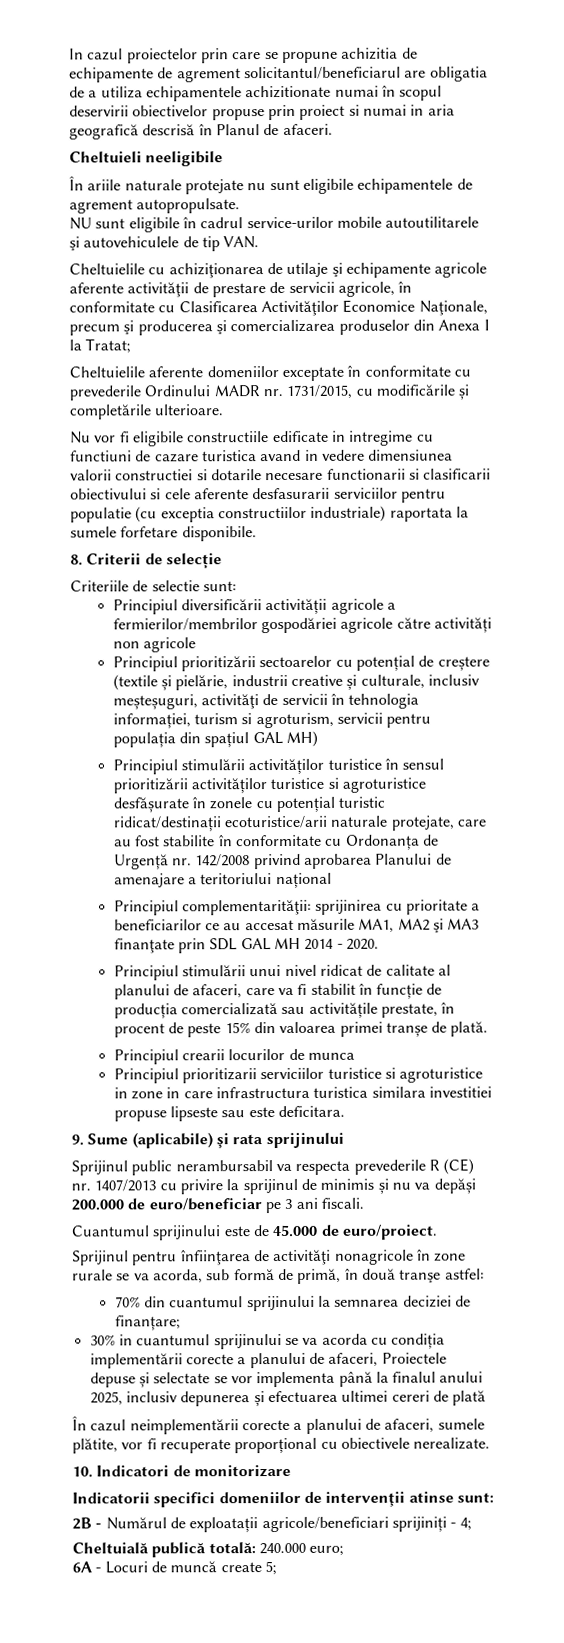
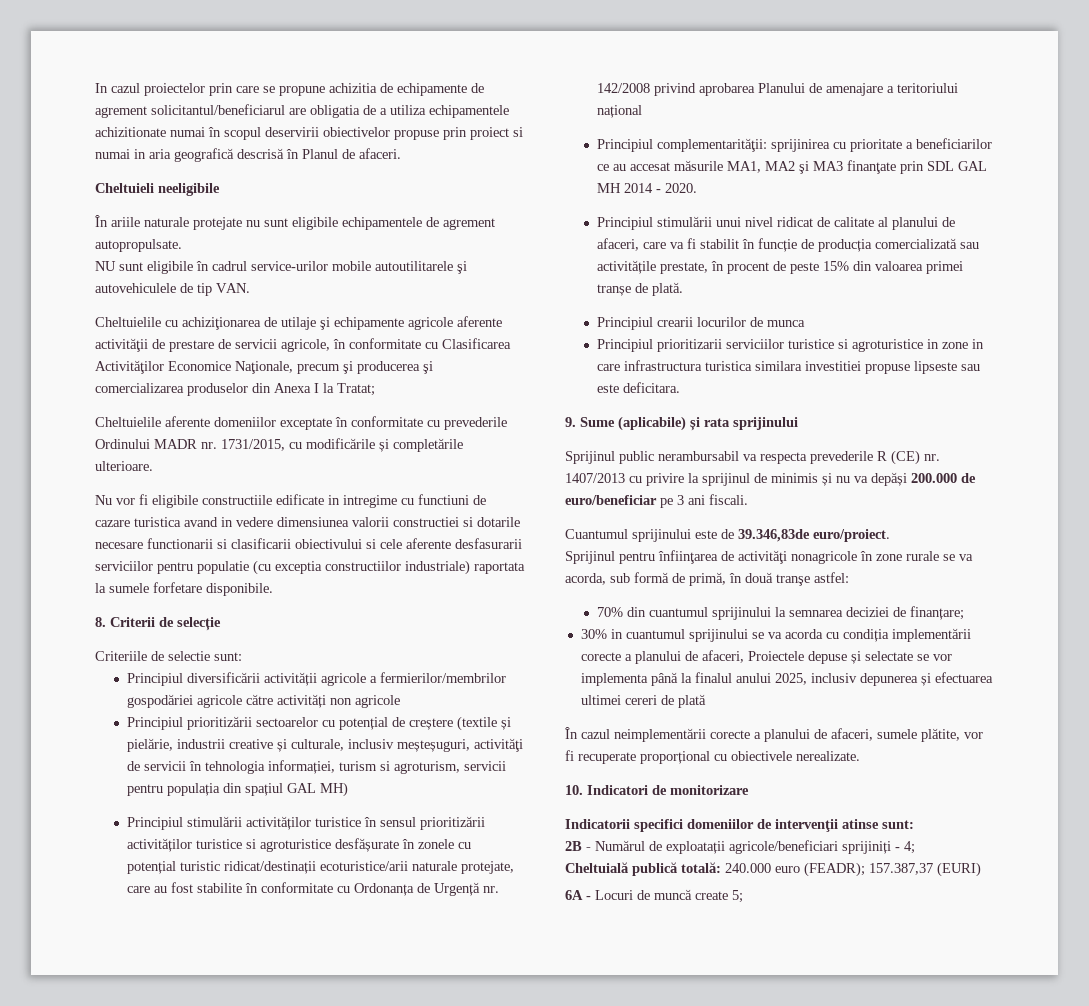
[272,1224,340,1238] 45.000 de -> [738,529,810,542] 39.346,83de
[309,1545,345,1556] euro; -> [775,862,981,877] euro (FEADR); 157.387,37 (EURI)

